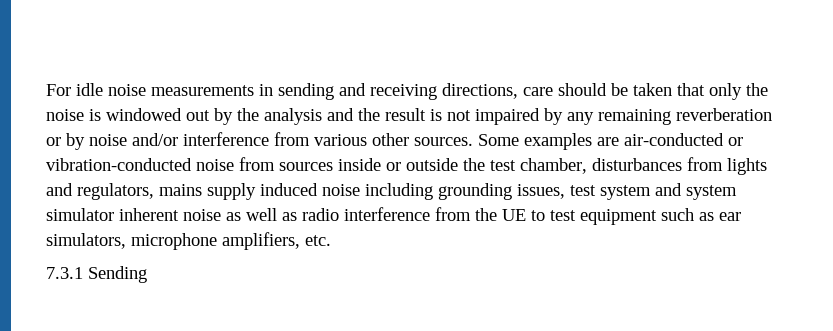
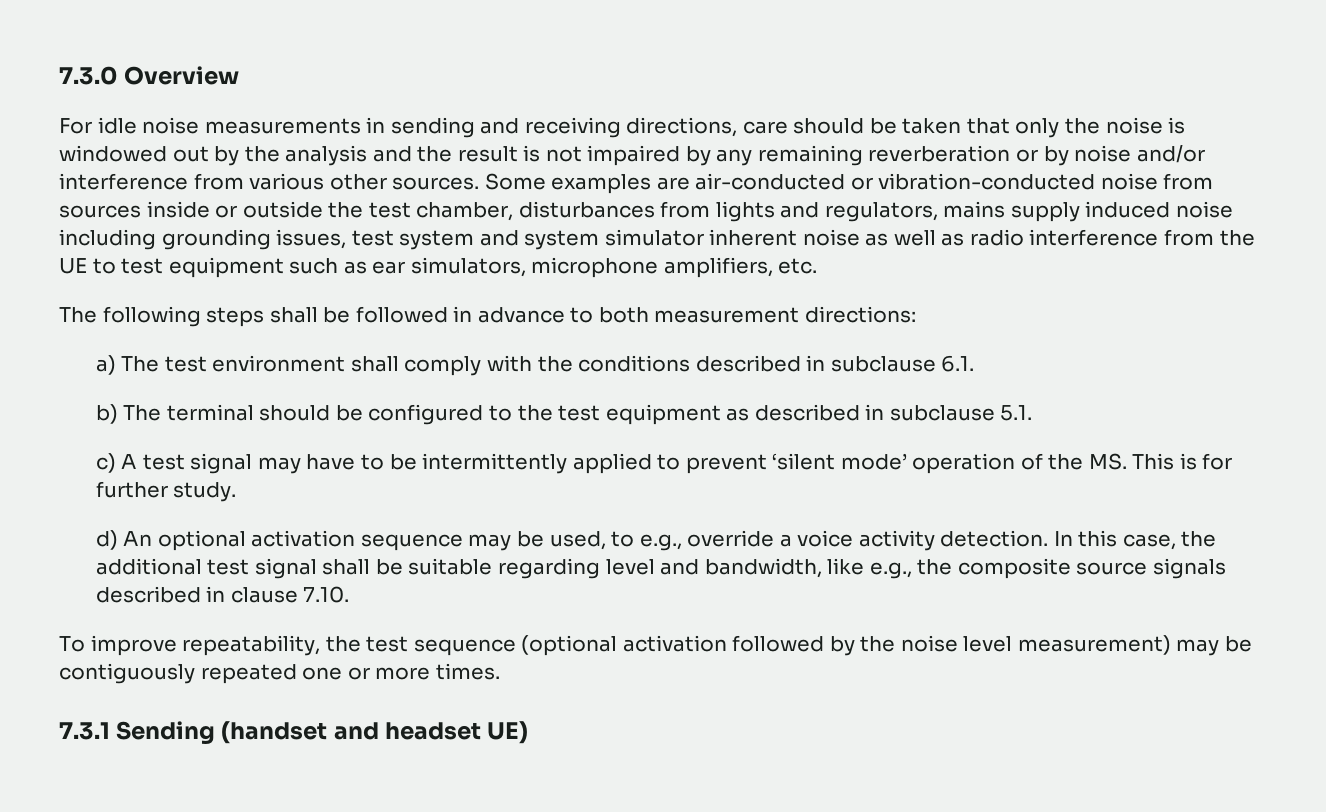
(46, 90) none -> [59,66,240,85] 7.3.0 Overview //
[46,266,147,283] 7.3.1 Sending -> [59,306,916,327] [95,355,975,376] [95,404,1033,425] [95,453,1233,474] [95,481,237,502] [95,530,1217,551] [95,558,1226,579] [95,586,350,603] [59,635,1253,656] [59,663,500,684] [59,721,529,745] The following steps shall be followed in advance to both measurement directions: // a) The test environment shall comply with the conditions described in subclause 6.1. // b) The terminal should be configured to the test equipment as described in subclause 5.1. // c) A test signal may have to be intermittently applied to prevent ‘silent mode’ operation of the MS. This is for further study. // d) An optional activation sequence may be used, to e.g., override a voice activity detection. In this case, the additional test signal shall be suitable regarding level and bandwidth, like e.g., the composite source signals described in clause 7.10. // To improve repeatability, the test sequence (optional activation followed by the noise level measurement) may be contiguously repeated one or more times. // 7.3.1 Sending (handset and headset UE)

